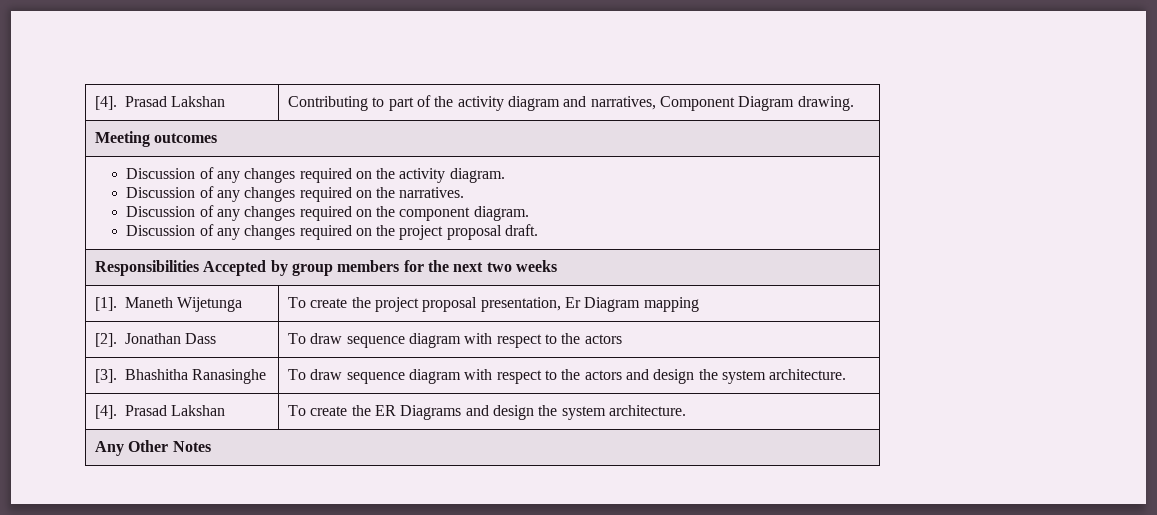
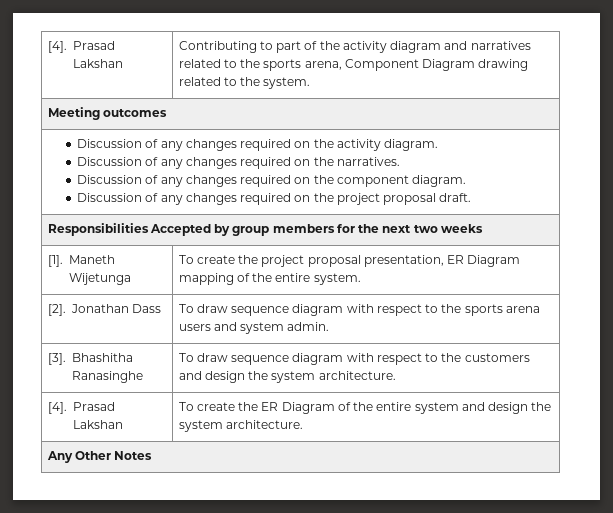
[590,96,854,111] narratives, Component Diagram drawing. -> [470,41,531,50] [178,59,529,71] [178,77,311,89] narratives related to the sports arena, Component Diagram drawing related to the system.
[564,297,581,308] Er -> [447,255,465,264] ER
(699, 304) none -> [236,273,361,285] of the entire system.
[584,334,622,344] actors -> [464,304,540,316] [178,322,330,334] sports arena users and system admin.
[584,370,622,380] actors -> [464,353,530,362] customers
[400,405,462,420] Diagrams -> [281,402,459,414] Diagram of the entire system

